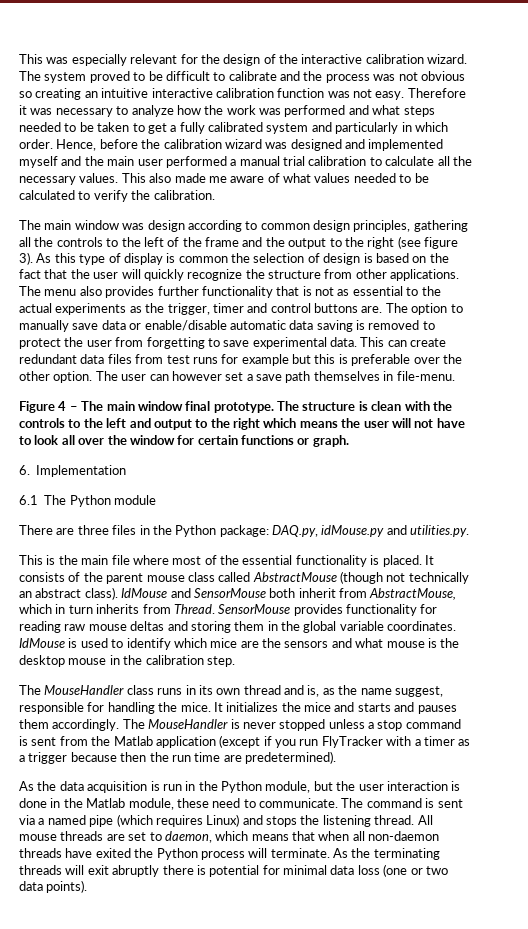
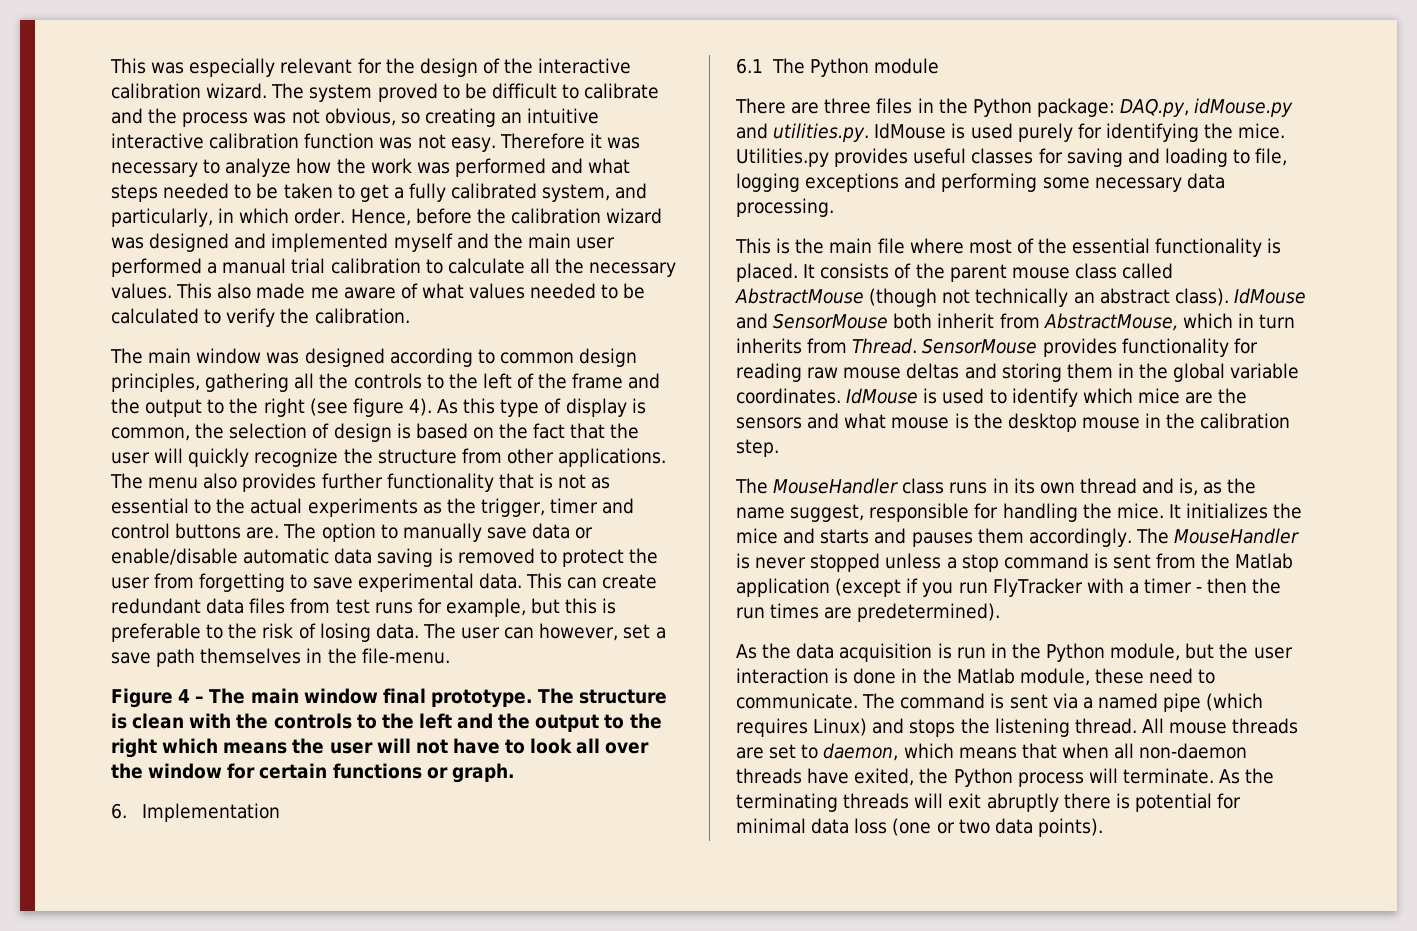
[420,71,465,81] obvious -> [324,108,396,126] obvious,
[266,122,399,134] system and particularly -> [542,183,648,202] [111,208,213,227] system, and particularly,
[147,220,185,232] design -> [304,348,385,367] designed
[19,252,33,265] 3). -> [408,398,432,416] 4).
[178,256,228,263] common -> [111,427,190,441] common,
[241,354,289,366] example -> [445,598,526,617] example,
[413,354,462,364] [19,371,93,383] over the other option. -> [206,623,419,642] to the risk of losing data.
[171,371,222,381] however -> [539,623,619,641] however,
(394, 376) none -> [327,648,357,664] the
(151, 423) none -> [498,713,531,729] the
(470, 531) none -> [874,123,1286,142] [736,148,1288,167] [736,173,1225,192] [736,198,834,217] IdMouse is used purely for identifying the mice. Utilities.py provides useful classes for saving and loading to file, logging exceptions and performing some necessary data processing.
[458,739,471,746] [19,752,117,764] as a trigger because -> [1196,587,1203,593] -
[194,752,221,762] time -> [770,603,820,619] times
[95,848,131,858] exited -> [854,768,915,786] exited,

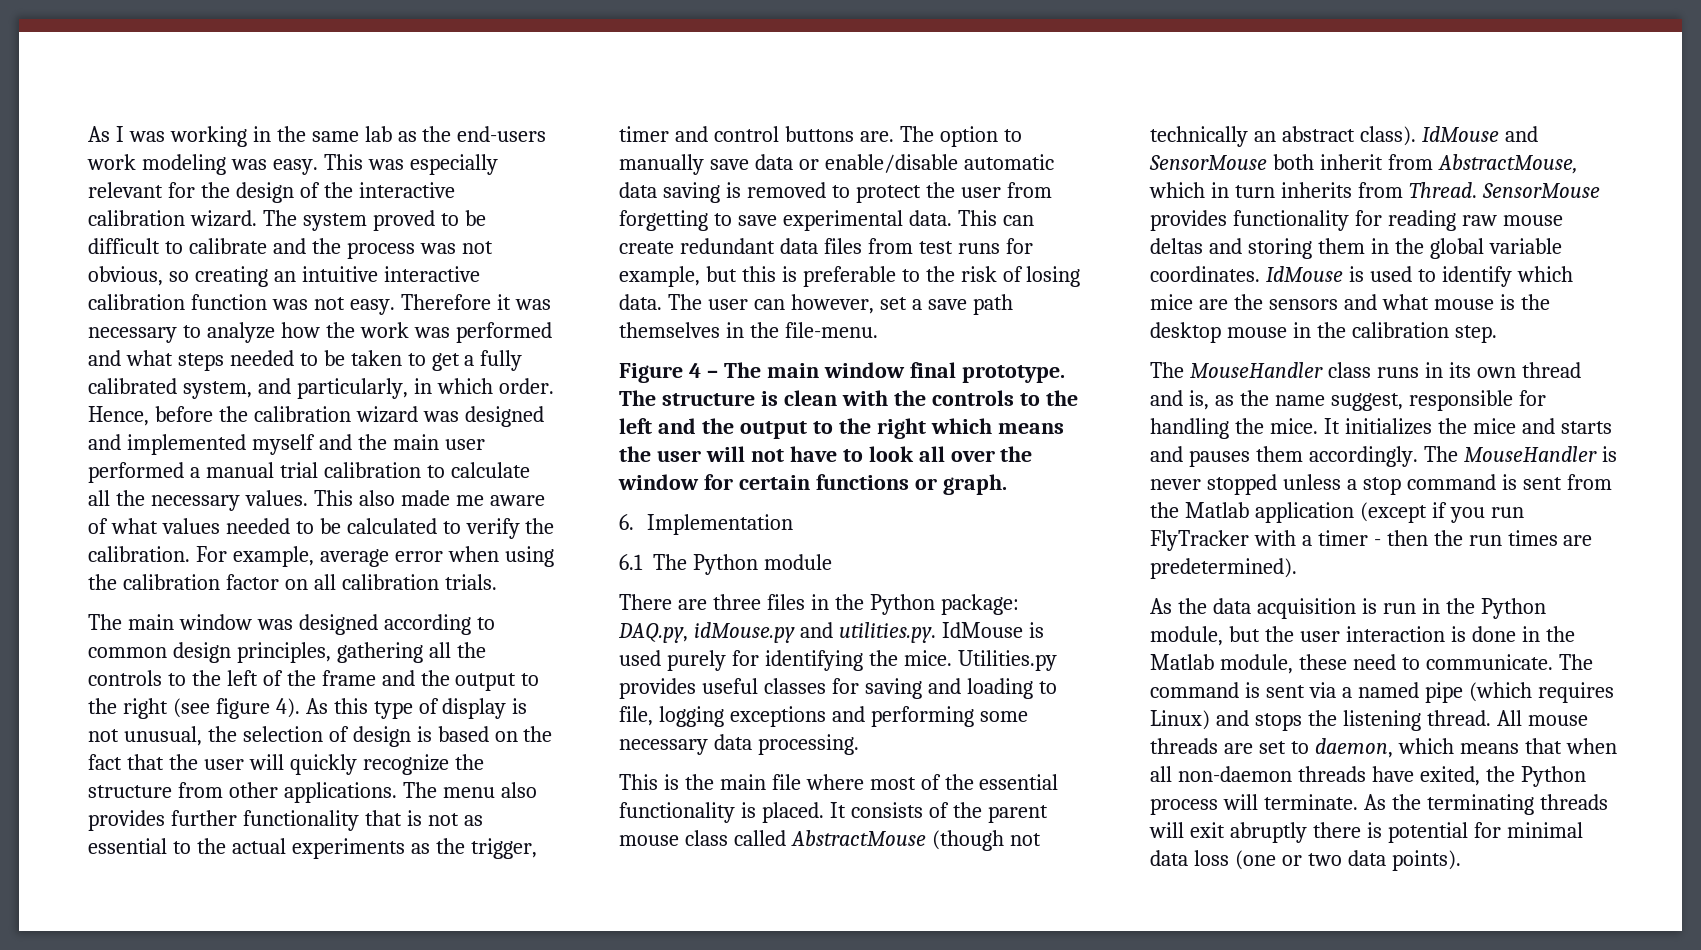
(110, 66) none -> [88,126,547,147] [87,154,318,175] As I was working in the same lab as the end-users work modeling was easy.
(410, 316) none -> [195,546,554,567] [88,574,497,590] For example, average error when using the calibration factor on all calibration trials.
[111,427,190,441] common, -> [88,726,202,746] not unusual,

